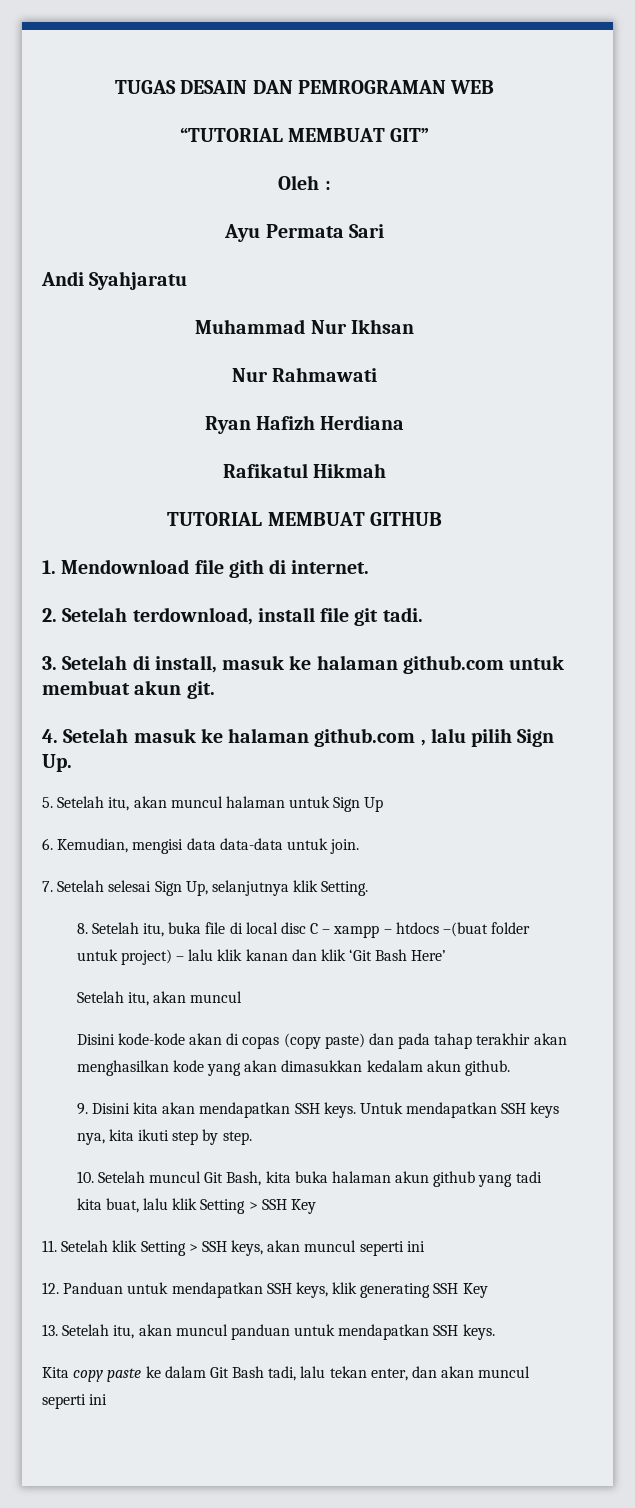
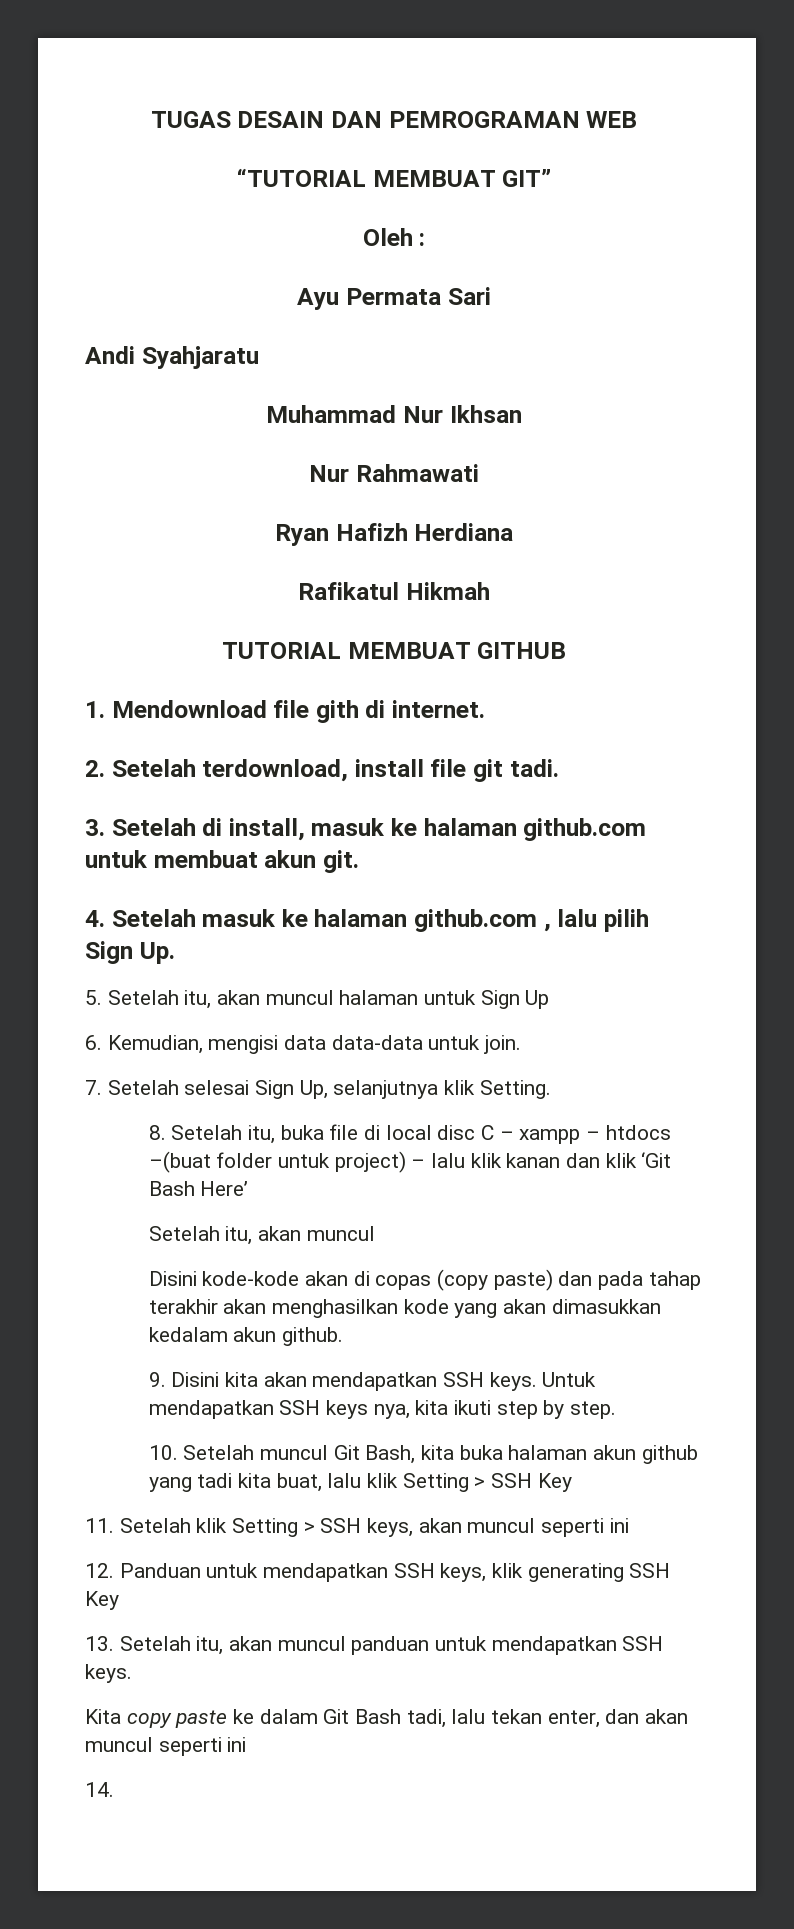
(108, 1399) none -> [85,1782,114,1797] // 14.

